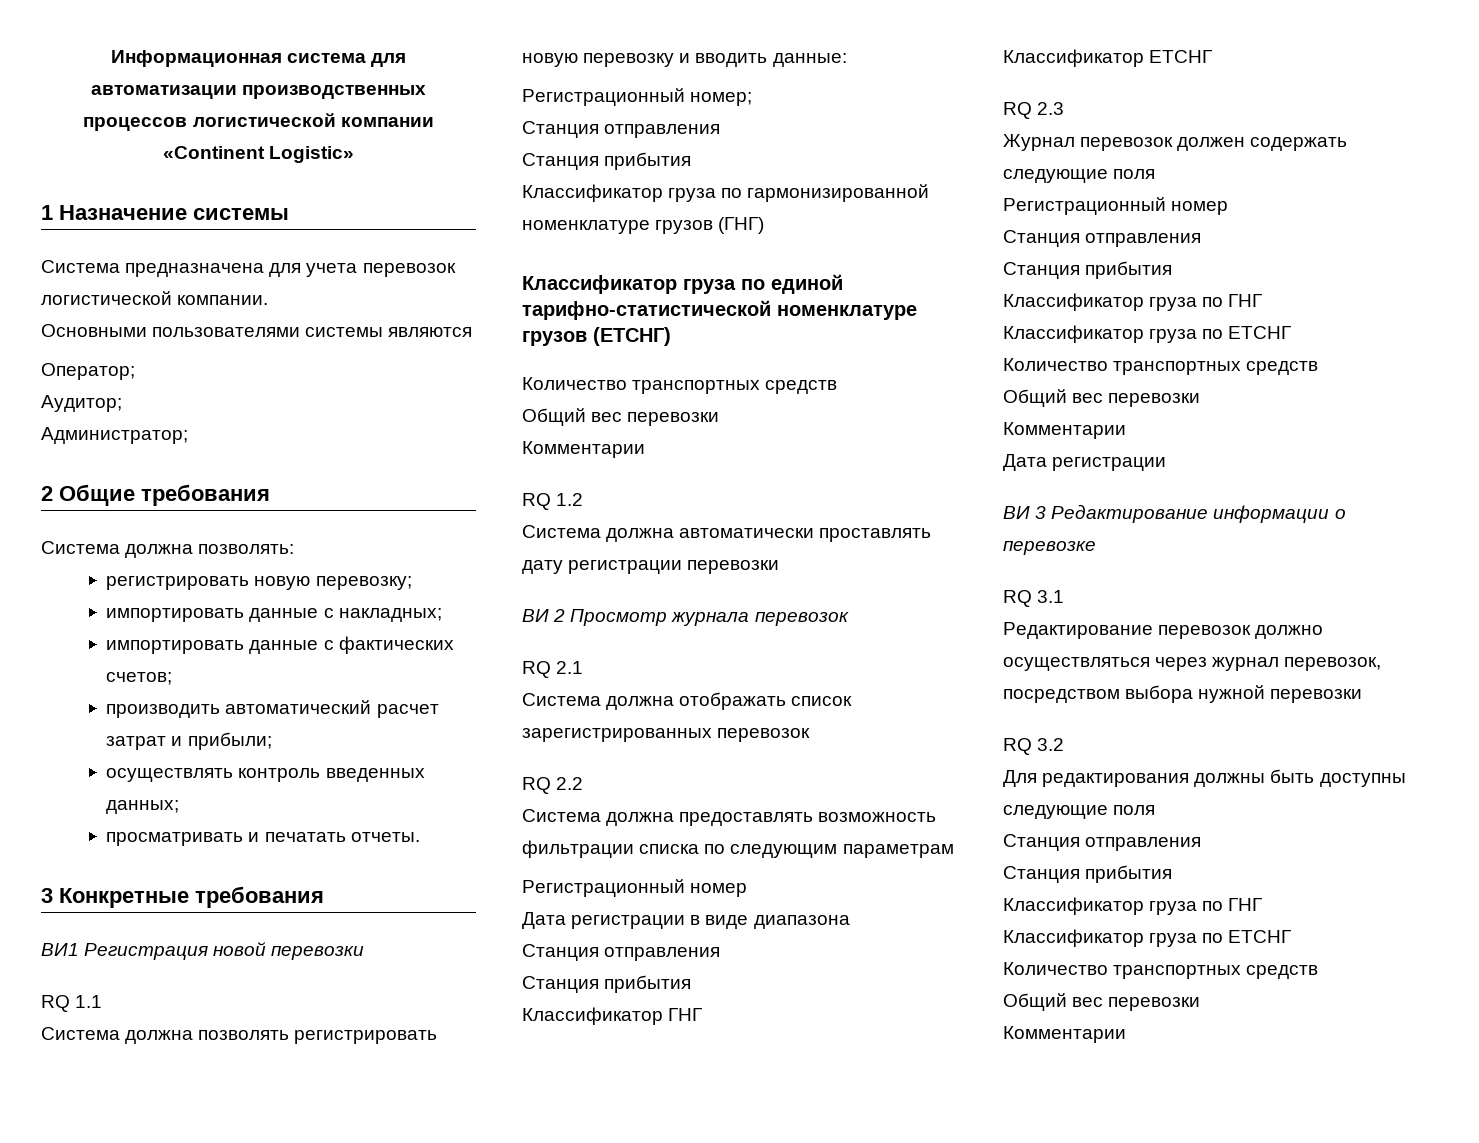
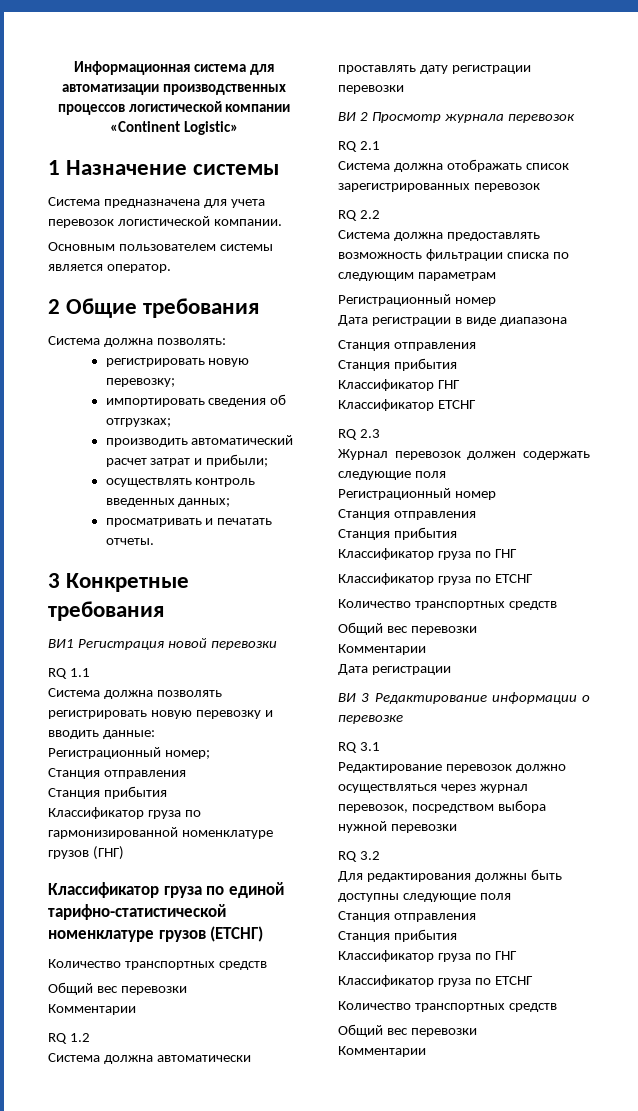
[41,324,473,337] [41,363,135,380] [41,395,122,412] [41,427,188,444] Основными пользователями системы являются // Оператор; // Аудитор; // Администратор; -> [48,242,273,251] [48,264,171,273] Основным пользователем системы является оператор.
[249,608,442,622] [106,636,454,654] [106,672,173,685] данные с накладных; // импортировать данные с фактических счетов; -> [208,394,287,407] [105,418,171,427] сведения об отгрузках;

